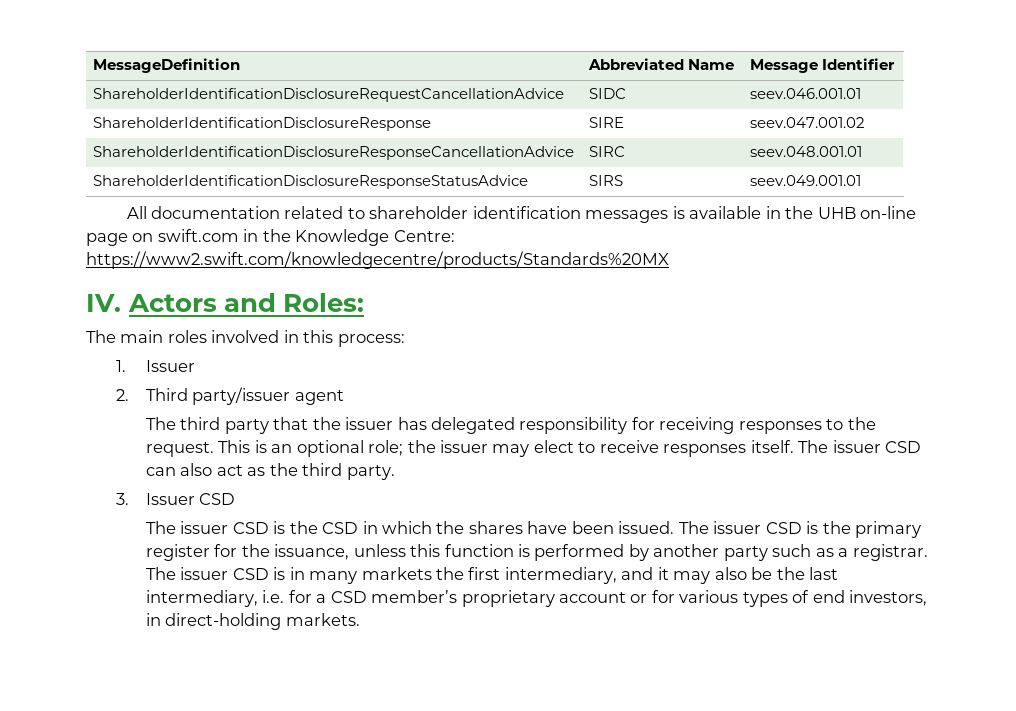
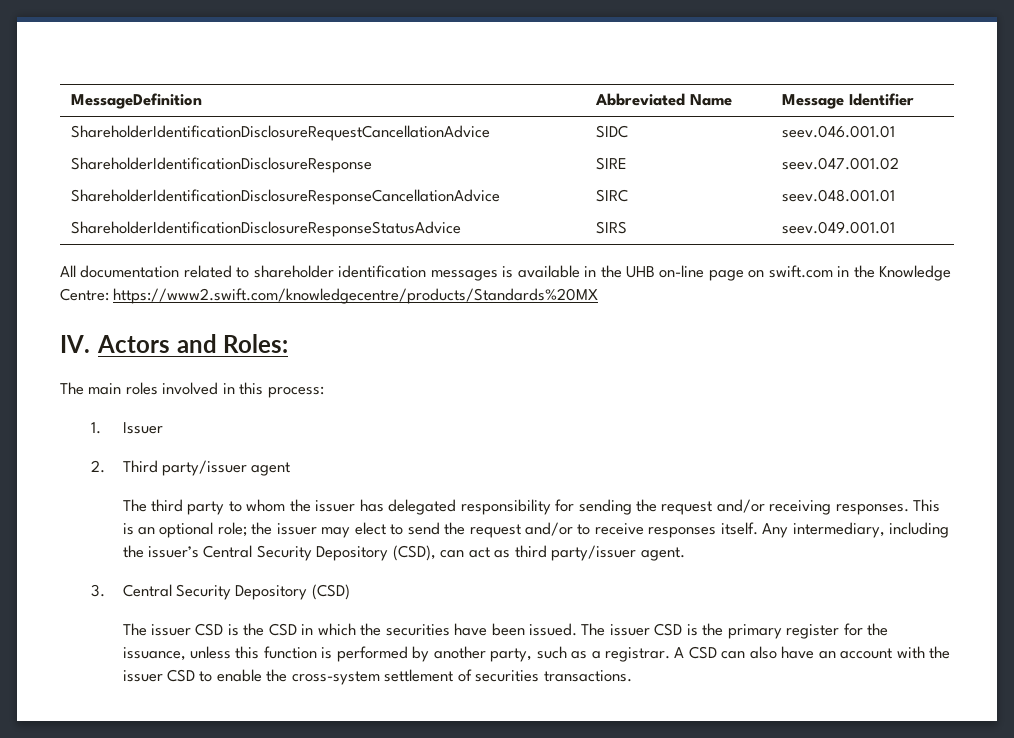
[273,417,309,430] that -> [228,499,286,512] to whom
[659,417,876,434] [145,442,214,457] receiving responses to the request. -> [578,499,909,515] sending the request and/or receiving responses.
[599,440,922,457] [145,463,395,480] [115,493,236,505] receive responses itself. The issuer CSD can also act as the third party. // 3. Issuer CSD -> [407,522,950,538] [122,545,685,561] [91,584,350,600] send the request and/or to receive responses itself. Any intermediary, including the issuer’s Central Security Depository (CSD), can act as third party/issuer agent. // 3. Central Security Depository (CSD)
[468,521,523,534] shares -> [385,624,450,636] securities
[723,546,768,561] party -> [490,648,533,662] party,
[145,567,839,584] [145,590,928,607] [145,613,360,630] The issuer CSD is in many markets the first intermediary, and it may also be the last intermediary, i.e. for a CSD member’s proprietary account or for various types of end investors, in direct-holding markets. -> [674,646,951,659] [122,669,632,685] A CSD can also have an account with the issuer CSD to enable the cross-system settlement of securities transactions.

